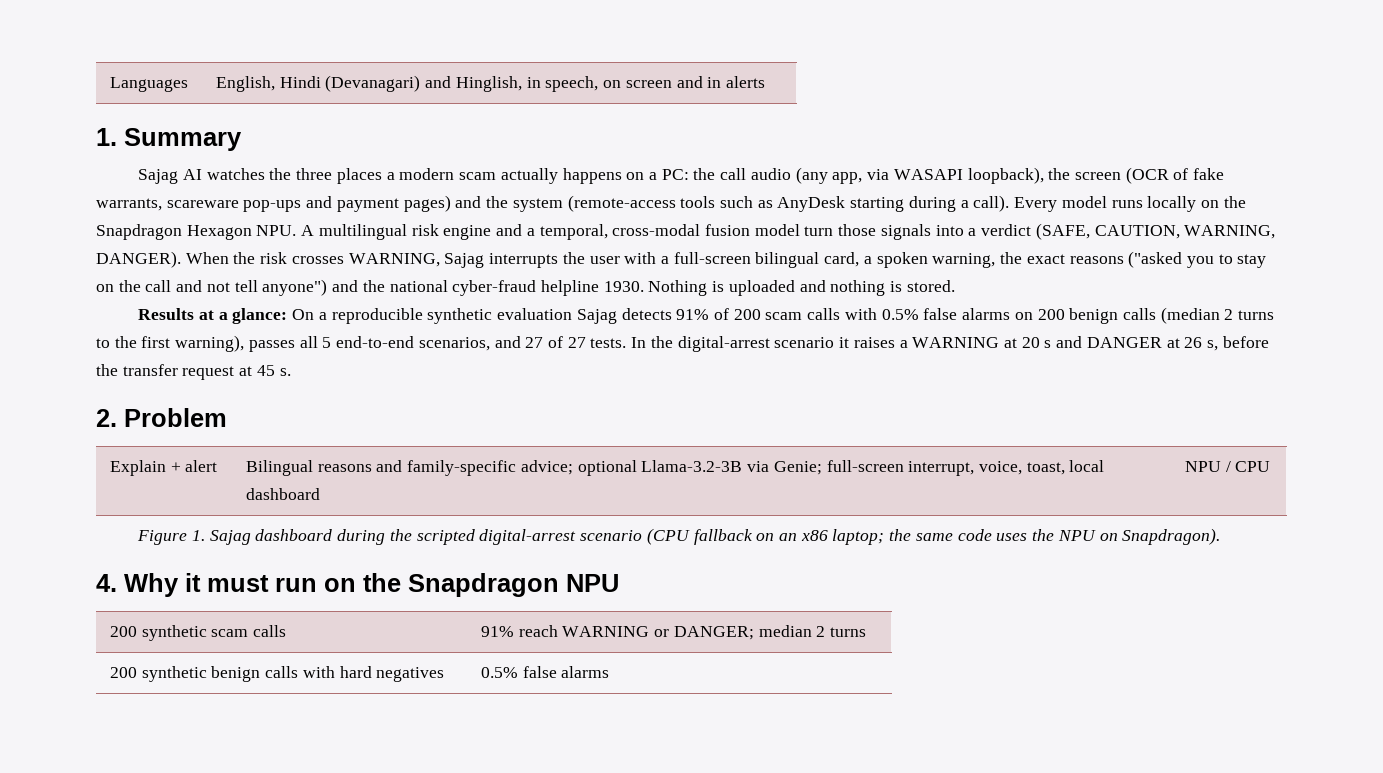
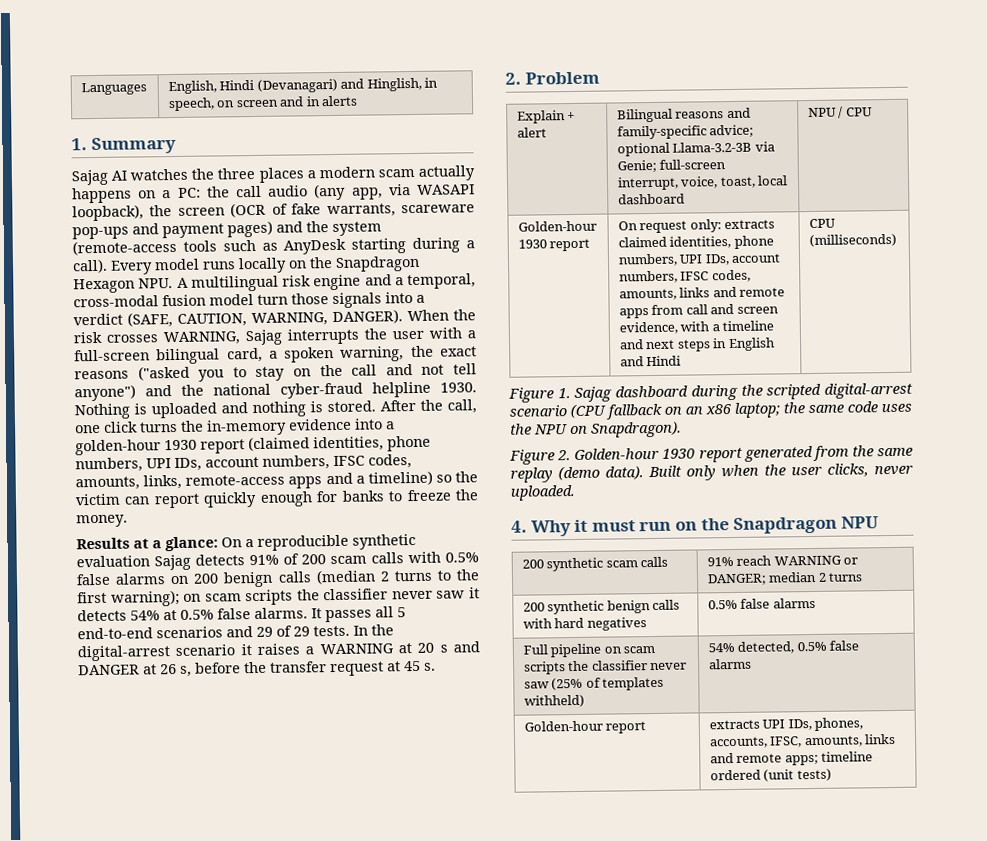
(955, 286) none -> [380,399,477,414] [75,418,395,436] [75,435,431,456] [75,454,412,473] [75,470,478,491] [75,489,480,509] [76,514,128,528] After the call, one click turns the in-memory evidence into a golden-hour 1930 report (claimed identities, phone numbers, UPI IDs, account numbers, IFSC codes, amounts, links, remote-access apps and a timeline) so the victim can report quickly enough for banks to freeze the money.
[175,335,586,352] warning), passes all 5 end-to-end scenarios, and 27 of 27 -> [110,587,480,607] [77,606,406,623] [77,625,310,640] warning); on scam scripts the classifier never saw it detects 54% at 0.5% false alarms. It passes all 5 end-to-end scenarios and 29 of 29
(1271, 466) none -> [517,220,597,232] [517,238,591,252] [617,219,776,234] [617,235,774,249] [617,253,782,267] [618,269,751,284] [618,286,786,301] [618,303,779,319] [618,320,775,335] [618,337,775,352] [619,355,682,367] [808,218,836,229] [808,233,897,248] // Golden-hour 1930 report | On request only: extracts claimed identities, phone numbers, UPI IDs, account numbers, IFSC codes, amounts, links and remote apps from call and screen evidence, with a timeline and next steps in English and Hindi | CPU (milliseconds)
(1221, 536) none -> [509,445,913,465] [510,463,913,483] [510,484,576,501] // Figure 2. Golden-hour 1930 report generated from the same replay (demo data). Built only when the user clicks, never uploaded.
(610, 672) none -> [522,643,656,658] [523,660,688,675] [523,676,665,691] [523,694,585,708] [707,640,860,654] [708,658,752,670] [523,720,647,734] [708,717,864,731] [708,733,897,749] [709,751,874,766] [709,768,832,782] // Full pipeline on scam scripts the classifier never saw (25% of templates withheld) | 54% detected, 0.5% false alarms // Golden-hour report | extracts UPI IDs, phones, accounts, IFSC, amounts, links and remote apps; timeline ordered (unit tests)

